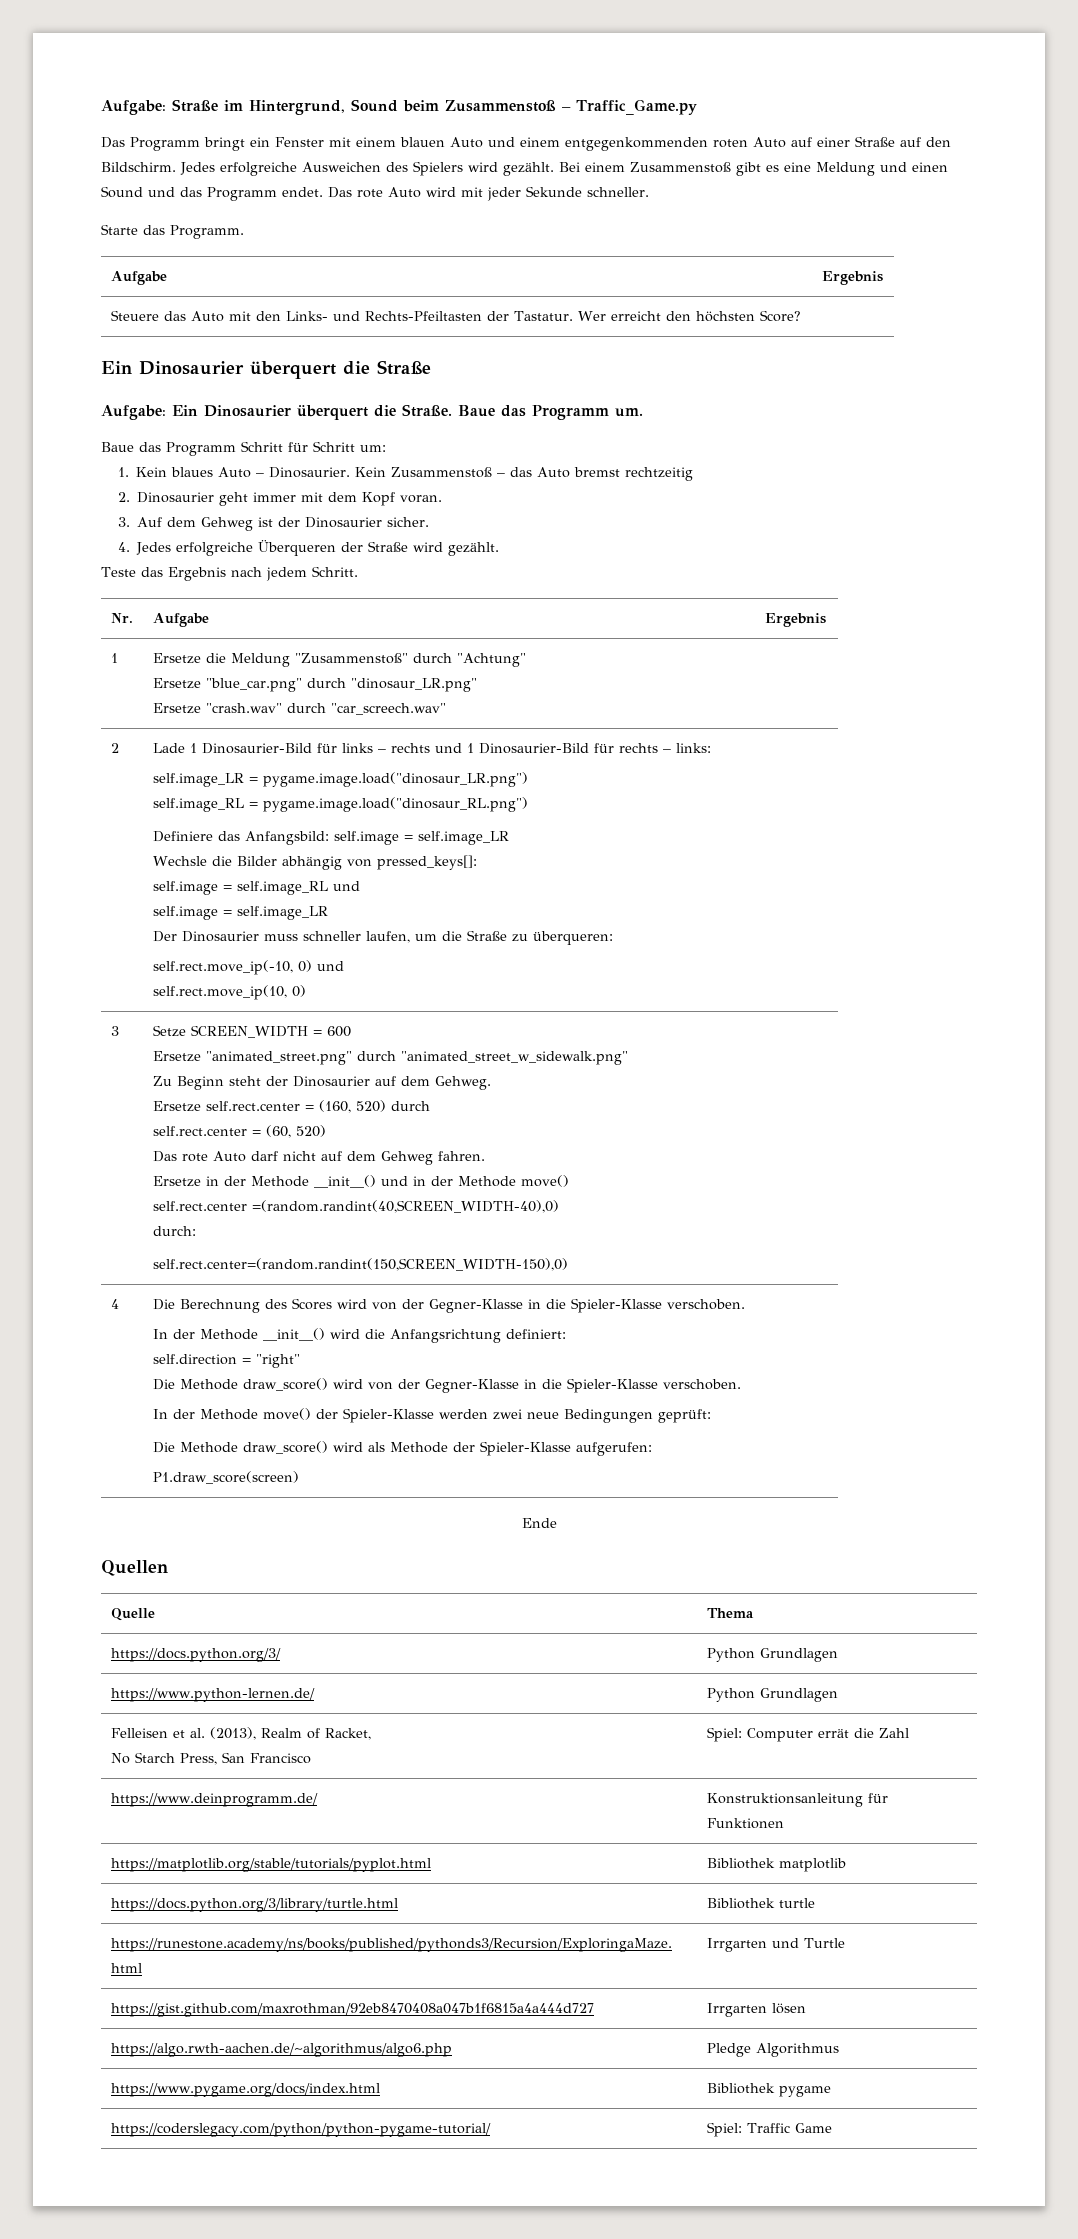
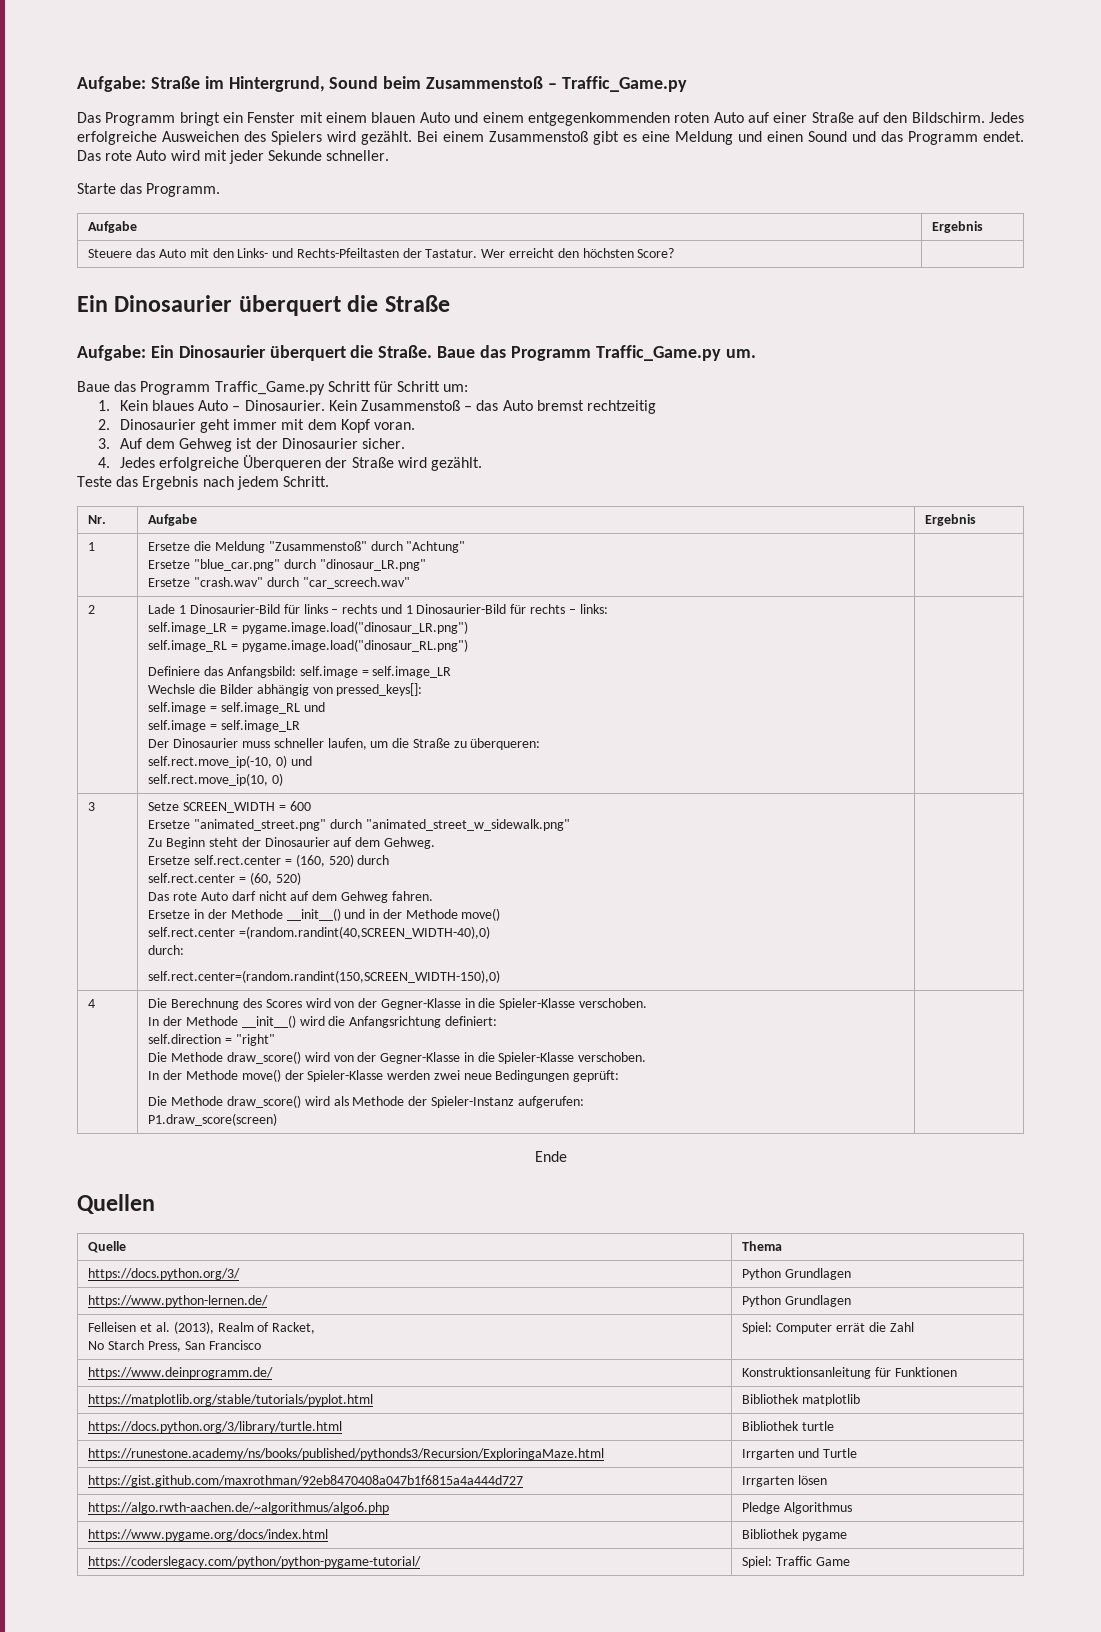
(609, 412) none -> [595,345,721,361] Traffic_Game.py
(236, 449) none -> [214,381,325,395] Traffic_Game.py
[479,1441,571,1456] Spieler-Klasse -> [430,1096,514,1108] Spieler-Instanz

